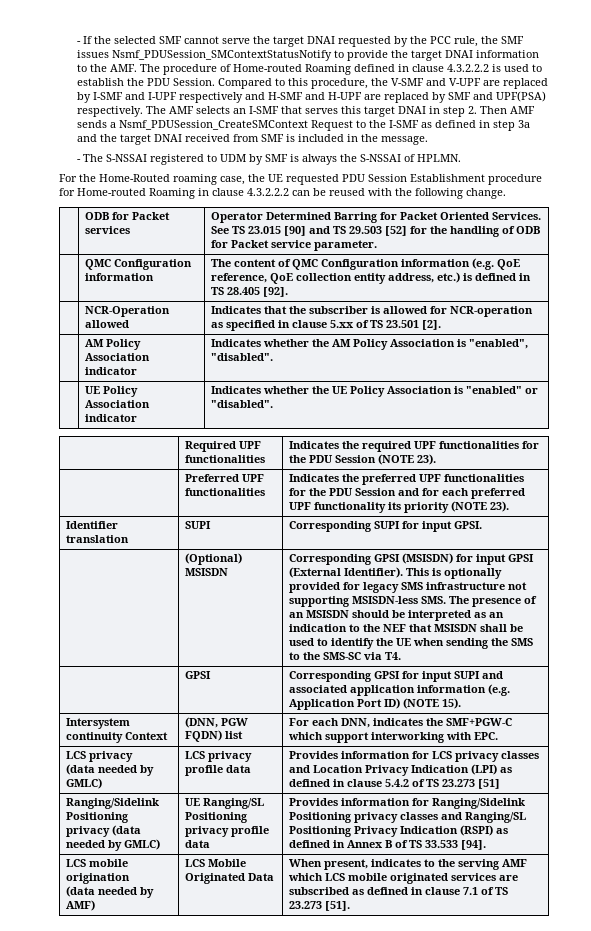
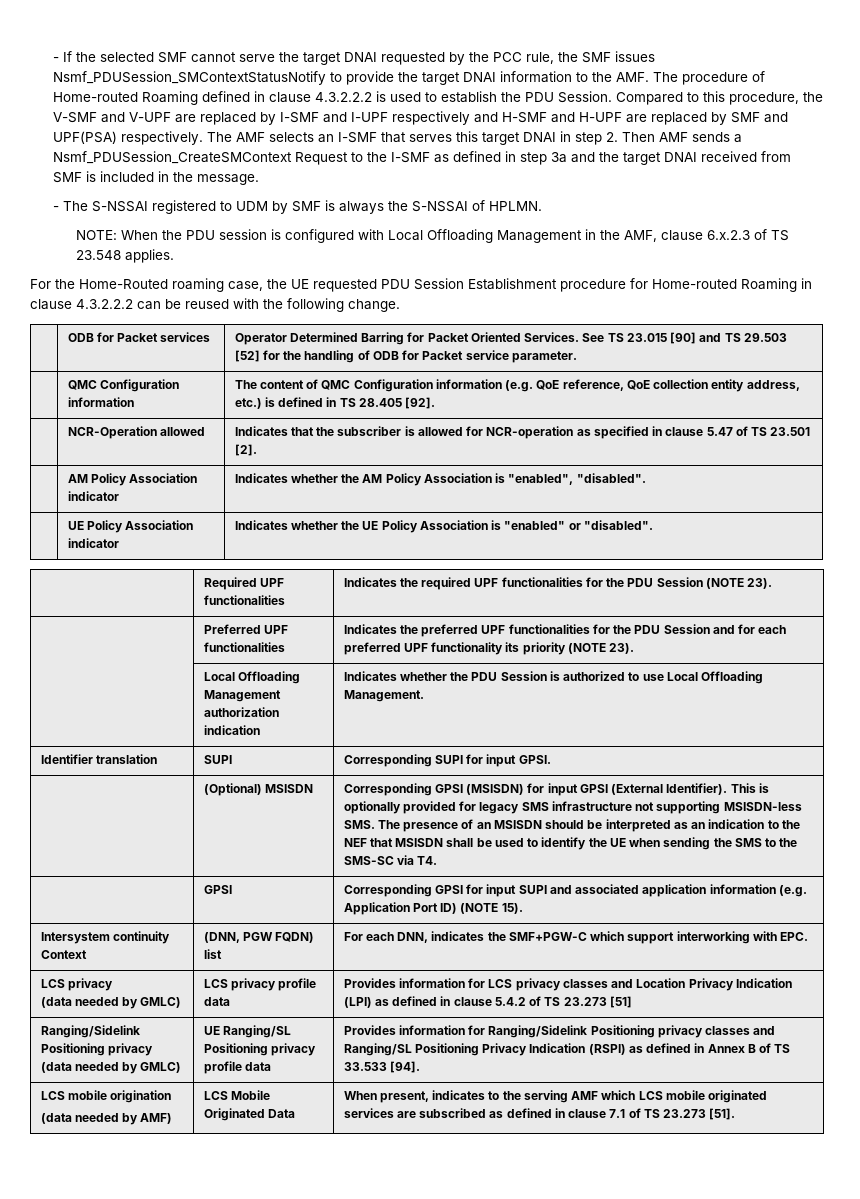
(462, 158) none -> [76,229,790,243] [76,249,175,263] // NOTE: When the PDU session is configured with Local Offloading Management in the AMF, clause 6.x.2.3 of TS 23.548 applies.
[329,320,354,328] 5.xx -> [706,427,733,436] 5.47
(509, 506) none -> [203,671,300,684] [203,690,281,702] [203,707,279,717] [203,725,260,735] [343,671,764,684] [343,690,424,702] // | Local Offloading Management authorization indication | Indicates whether the PDU Session is authorized to use Local Offloading Management.

